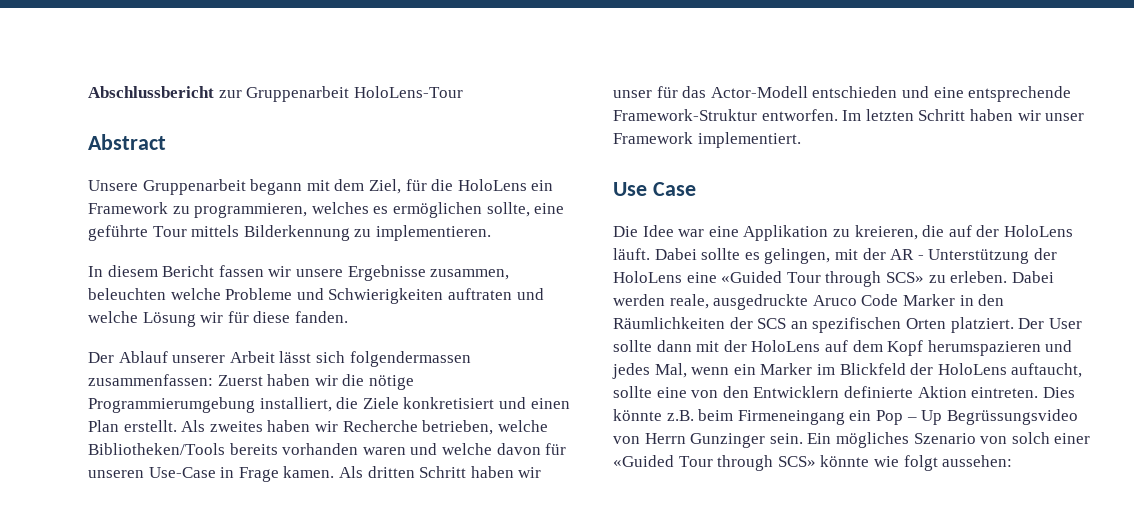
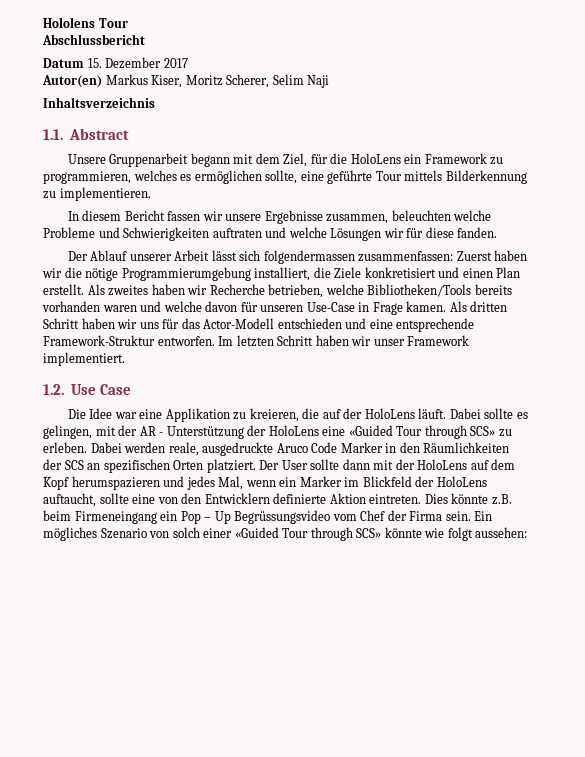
(88, 92) none -> [43,17,128,28] Hololens Tour //
[218,86,463,102] zur Gruppenarbeit HoloLens-Tour // -> [43,57,188,69] [42,74,330,88] [43,97,155,108] [43,129,63,140] // Datum 15. Dezember 2017 // Autor(en) Markus Kiser, Moritz Scherer, Selim Naji // Inhaltsverzeichnis // 1.1.
[142,312,196,327] Lösung -> [330,228,382,241] Lösungen
[613,90,652,98] unser -> [139,322,159,329] uns
(801, 140) none -> [43,384,64,395] 1.2.
[613,433,766,448] von Herrn Gunzinger -> [332,510,443,521] vom Chef der Firma

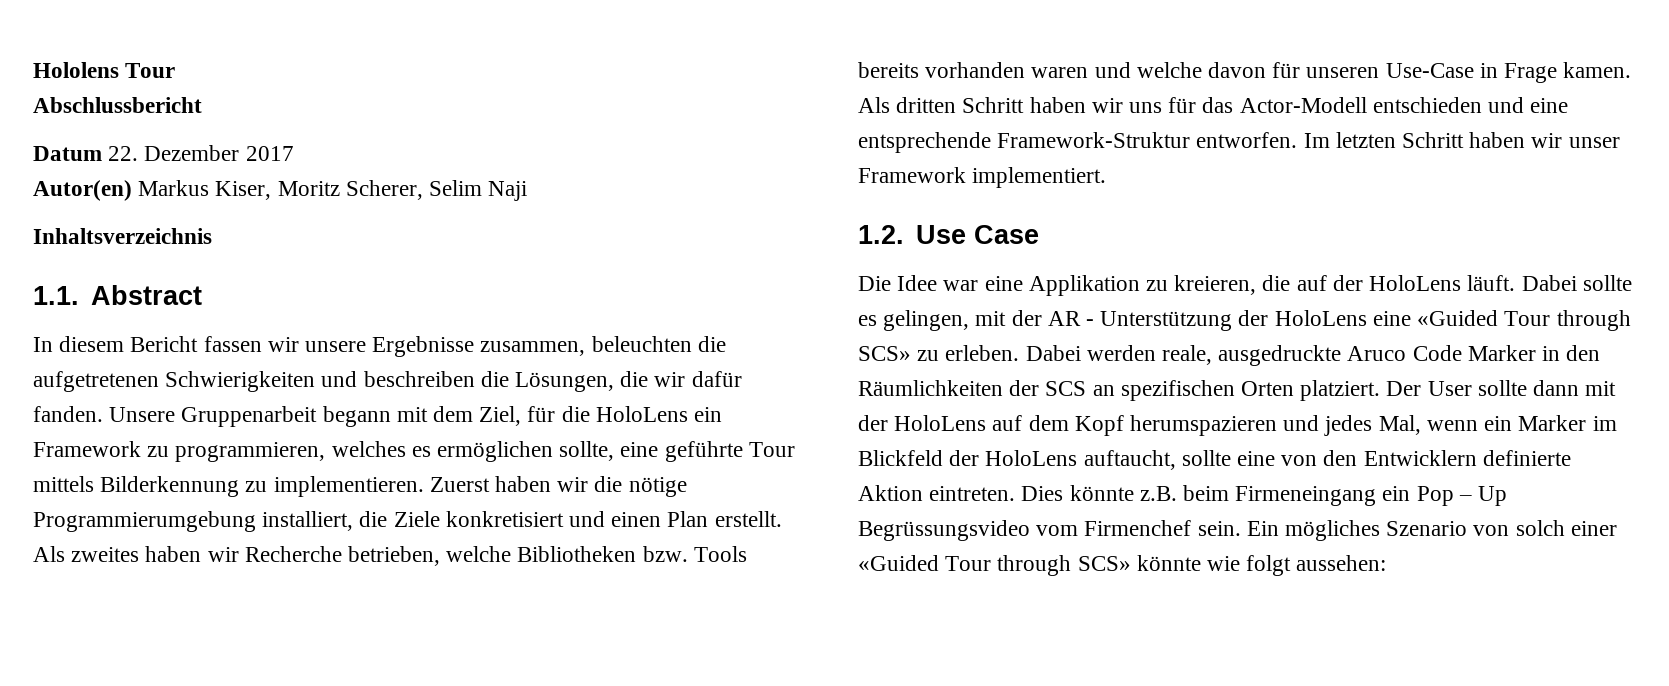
[87,58,102,68] 15. -> [108,146,139,161] 22.
(129, 134) none -> [33,336,726,357] [33,371,742,392] [33,406,103,422] In diesem Bericht fassen wir unsere Ergebnisse zusammen, beleuchten die aufgetretenen Schwierigkeiten und beschreiben die Lösungen, die wir dafür fanden.
[67,210,492,224] [43,227,498,241] [67,250,454,264] // In diesem Bericht fassen wir unsere Ergebnisse zusammen, beleuchten welche Probleme und Schwierigkeiten auftraten und welche Lösungen wir für diese fanden. // Der Ablauf unserer Arbeit lässt sich folgendermassen zusammenfassen: -> (424, 486) none
[367,284,472,297] Bibliotheken/Tools -> [517,546,747,562] Bibliotheken bzw. Tools
[360,510,443,521] Chef der Firma -> [1084,520,1192,536] Firmenchef

